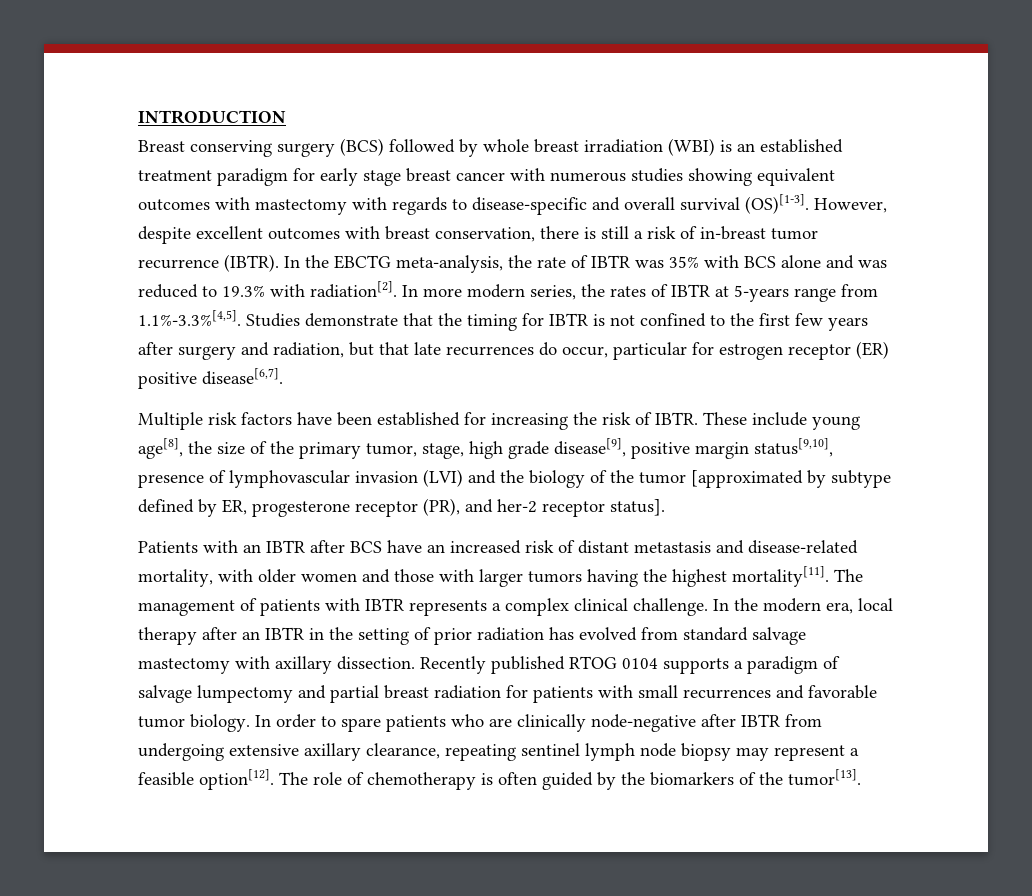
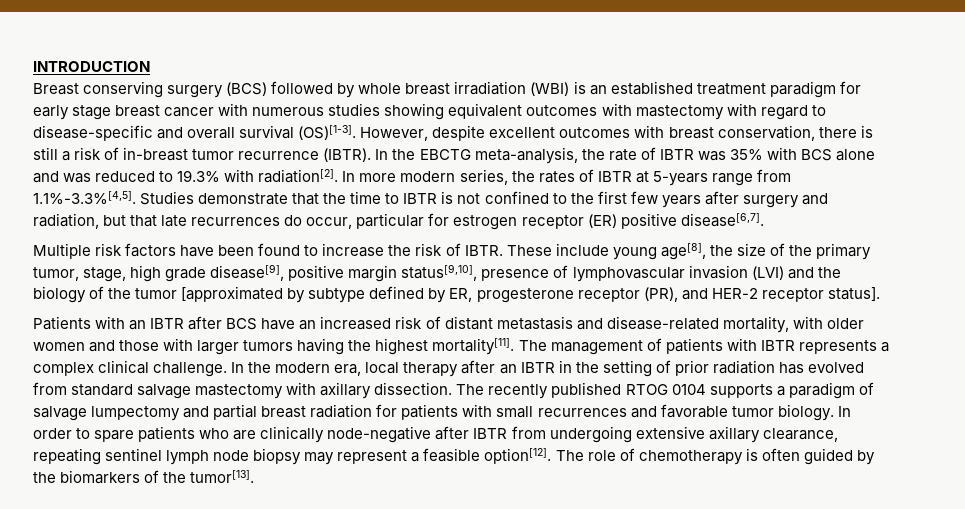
[392,197,447,215] regards -> [760,105,808,120] regard
[467,313,544,331] timing for -> [350,191,400,204] time to
[377,412,568,430] established for increasing -> [258,243,385,257] found to increase
[497,499,537,513] her-2 -> [711,288,758,299] HER-2
[420,656,486,674] Recently -> [456,384,549,399] The recently

